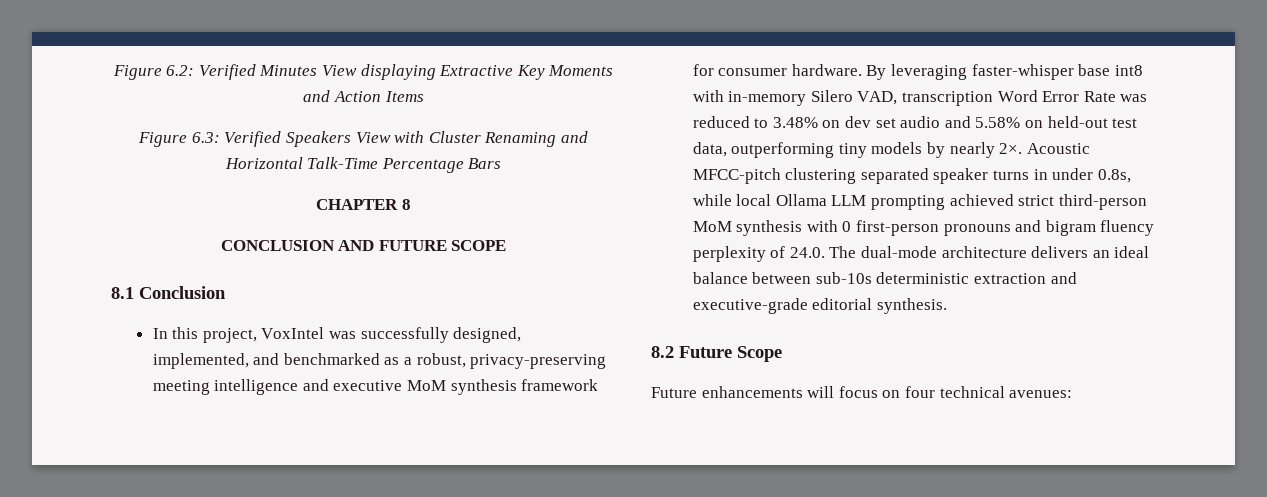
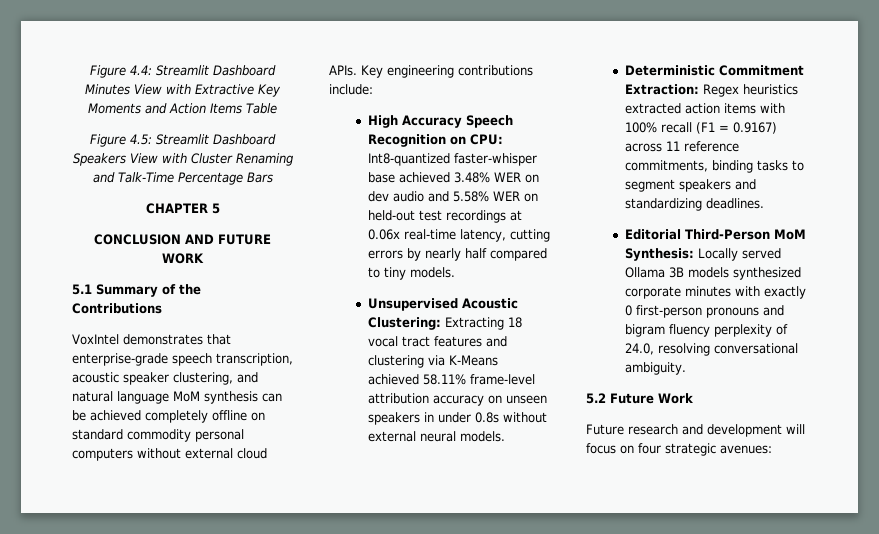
[112,64,256,80] Figure 6.2: Verified -> [90,65,276,78] Figure 4.4: Streamlit Dashboard
[360,64,436,80] displaying -> [166,84,191,94] with
[138,131,282,147] // Figure 6.3: Verified -> [246,103,278,114] [90,134,276,147] Table // Figure 4.5: Streamlit Dashboard
[224,157,303,169] Horizontal -> (115, 177) none
[401,199,411,210] 8 -> [211,203,220,214] 5
[451,240,507,251] [111,286,226,299] [152,327,522,343] [152,353,607,369] [152,379,599,395] [692,64,1143,80] [692,90,1148,106] [692,116,818,128] SCOPE // 8.1 Conclusion // In this project, VoxIntel was successfully designed, implemented, and benchmarked as a robust, privacy-preserving meeting intelligence and executive MoM synthesis framework for consumer hardware. By leveraging faster-whisper base int8 with in-memory Silero VAD, transcription Word Error Rate was reduced to 3.48% -> [162,253,204,264] [72,284,201,297] [72,303,162,314] [72,334,231,345] [72,353,293,366] [72,372,258,385] [72,391,282,404] [72,410,265,423] [72,429,244,442] [72,448,267,461] [329,65,533,78] [329,84,373,95] [367,115,513,128] [367,134,503,147] [367,153,537,166] [367,172,521,183] WORK // 5.1 Summary of the Contributions // VoxIntel demonstrates that enterprise-grade speech transcription, acoustic speaker clustering, and natural language MoM synthesis can be achieved completely offline on standard commodity personal computers without external cloud APIs. Key engineering contributions include: // High Accuracy Speech Recognition on CPU: Int8-quantized faster-whisper base achieved 3.48% WER
[875,118,896,128] set -> (389, 196) none
(1021, 122) none -> [492,191,520,201] WER
[692,142,1090,158] [692,168,1131,184] [692,194,1147,210] [692,220,838,236] data, outperforming tiny models by nearly 2×. Acoustic MFCC-pitch clustering separated speaker turns in under 0.8s, while local Ollama LLM prompting achieved strict third-person MoM synthesis with -> [445,210,522,223] [367,229,550,242] [367,248,547,261] [367,267,455,280] [367,298,518,311] [367,317,522,330] [367,336,507,347] [367,355,498,368] [367,374,535,385] [367,393,547,406] [367,412,547,425] [367,431,505,442] [624,65,804,76] [624,84,798,97] [624,103,785,114] [624,122,777,134] [624,141,739,152] [624,160,804,173] [624,179,756,192] [624,198,764,211] [624,229,806,240] [624,248,781,261] [624,267,801,280] [624,286,806,299] recordings at 0.06x real-time latency, cutting errors by nearly half compared to tiny models. // Unsupervised Acoustic Clustering: Extracting 18 vocal tract features and clustering via K-Means achieved 58.11% frame-level attribution accuracy on unseen speakers in under 0.8s without external neural models. // Deterministic Commitment Extraction: Regex heuristics extracted action items with 100% recall (F1 = 0.9167) across 11 reference commitments, binding tasks to segment speakers and standardizing deadlines. // Editorial Third-Person MoM Synthesis: Locally served Ollama 3B models synthesized corporate minutes with exactly
[789,246,1150,258] [692,272,1077,284] [692,298,947,314] [651,346,782,362] [651,386,803,398] 24.0. The dual-mode architecture delivers an ideal balance between sub-10s deterministic extraction and executive-grade editorial synthesis. // 8.2 Future Scope // Future enhancements -> [624,343,798,356] [624,362,686,375] [586,393,693,404] [586,424,782,437] 24.0, resolving conversational ambiguity. // 5.2 Future Work // Future research and development
[939,386,1005,398] technical -> [665,443,716,456] strategic

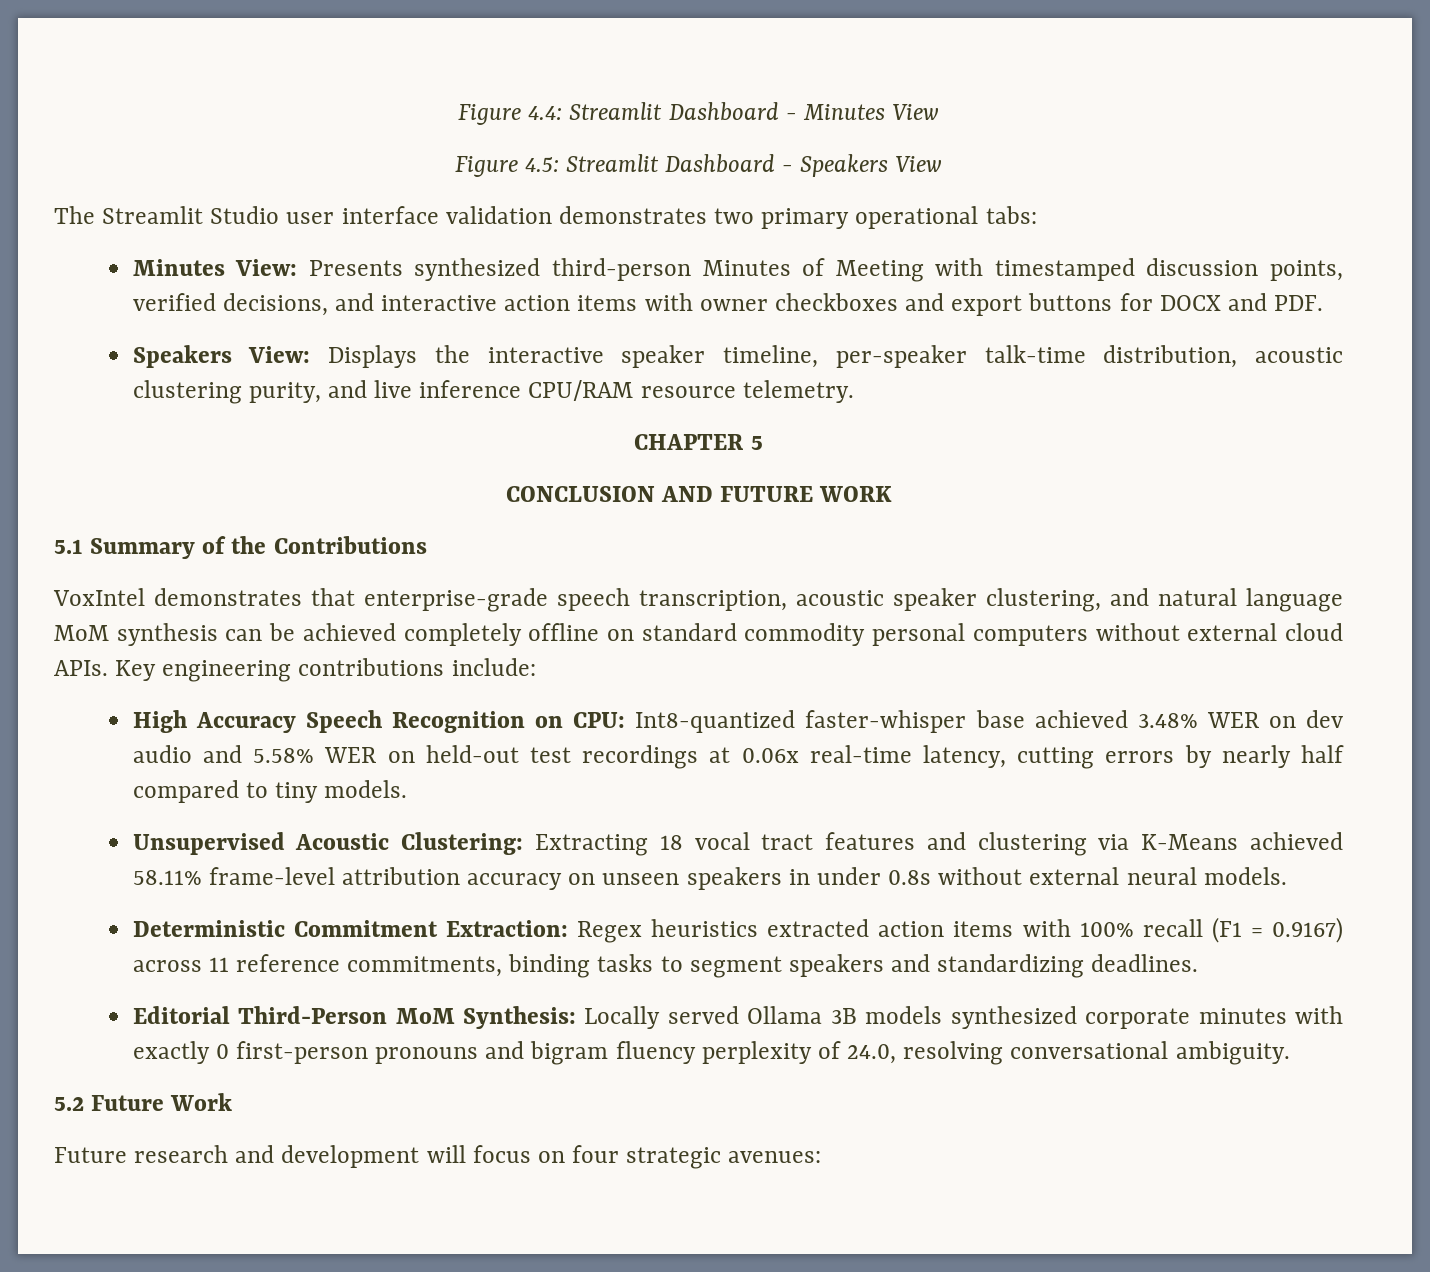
(276, 70) none -> [785,113,797,120] -
[166,84,281,97] [88,103,278,114] with Extractive Key Moments and Action Items Table -> (939, 112) none
(276, 139) none -> [782,165,794,172] -
[161,153,293,166] [92,172,273,185] with Cluster Renaming and Talk-Time Percentage Bars -> [54,206,1037,229] [132,258,1343,282] [132,293,1324,316] [132,345,1343,368] [132,380,854,404] // The Streamlit Studio user interface validation demonstrates two primary operational tabs: // Minutes View: Presents synthesized third-person Minutes of Meeting with timestamped discussion points, verified decisions, and interactive action items with owner checkboxes and export buttons for DOCX and PDF. // Speakers View: Displays the interactive speaker timeline, per-speaker talk-time distribution, acoustic clustering purity, and live inference CPU/RAM resource telemetry.

